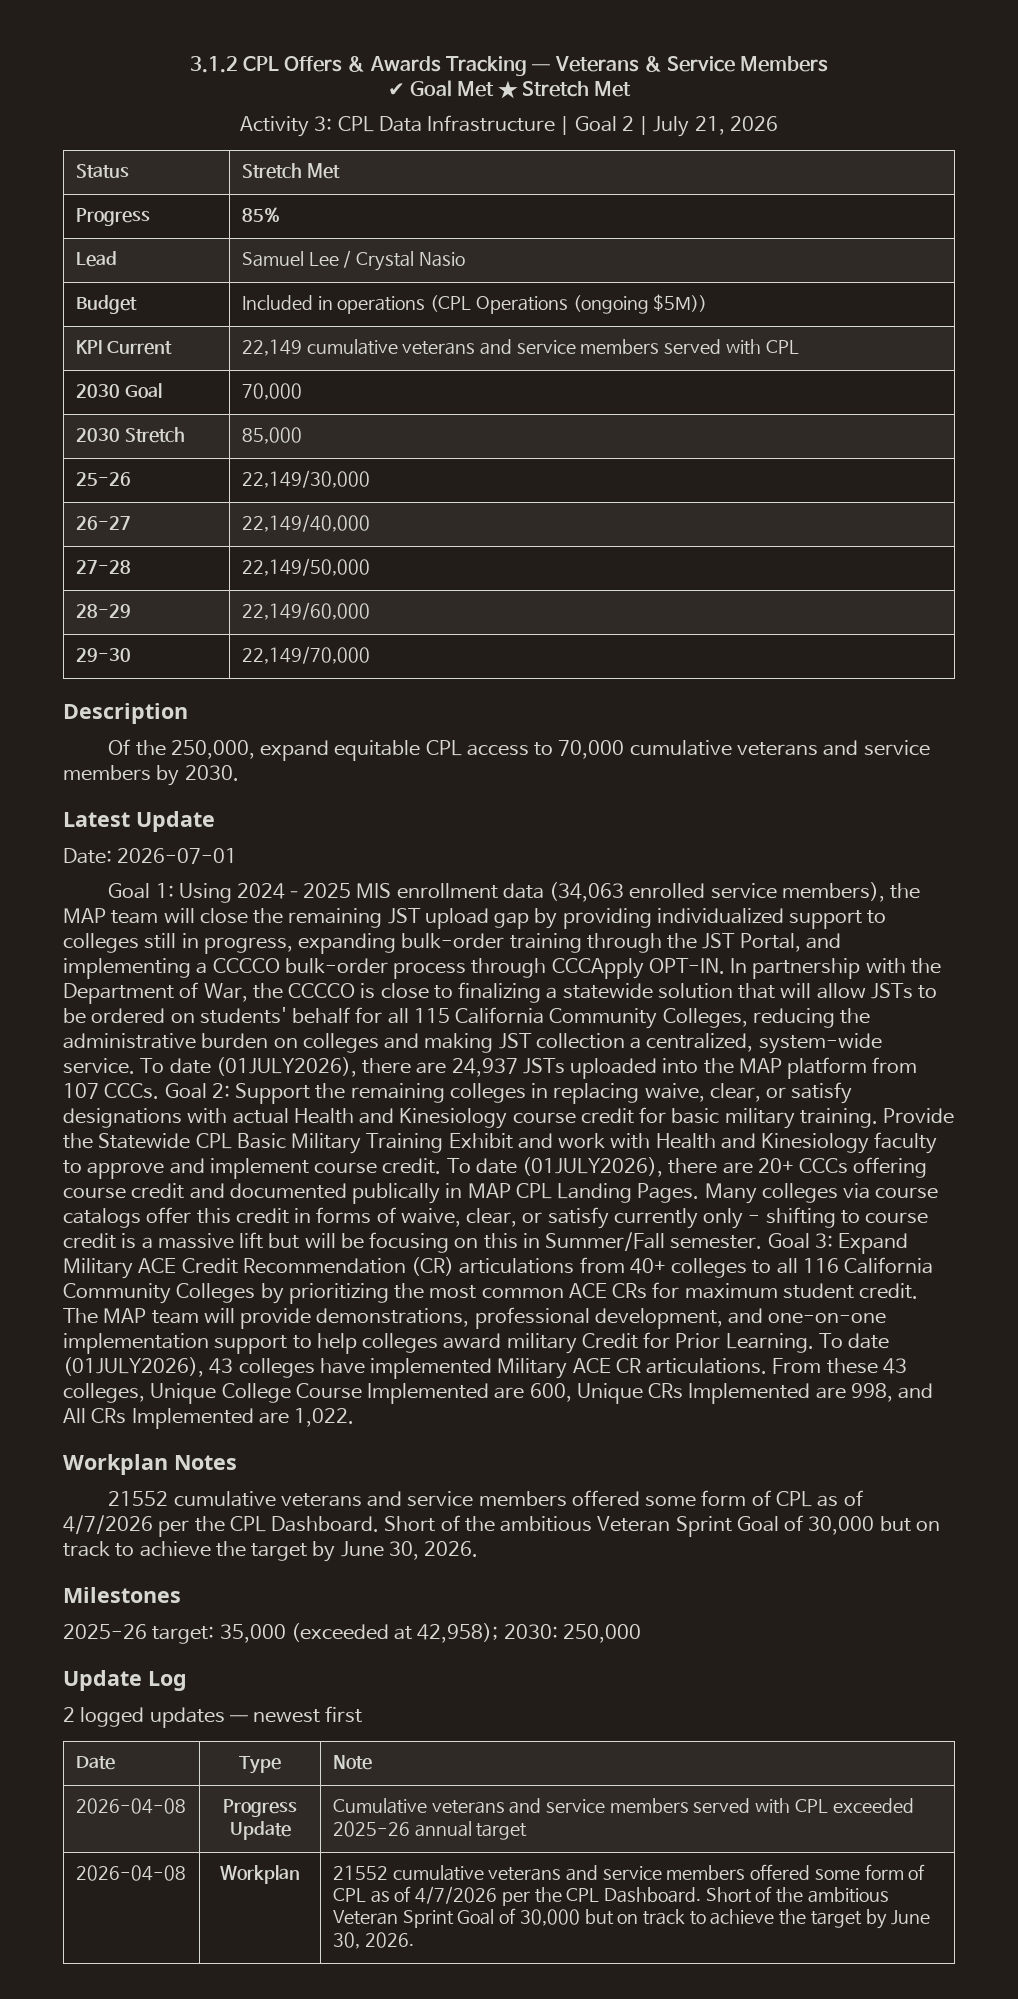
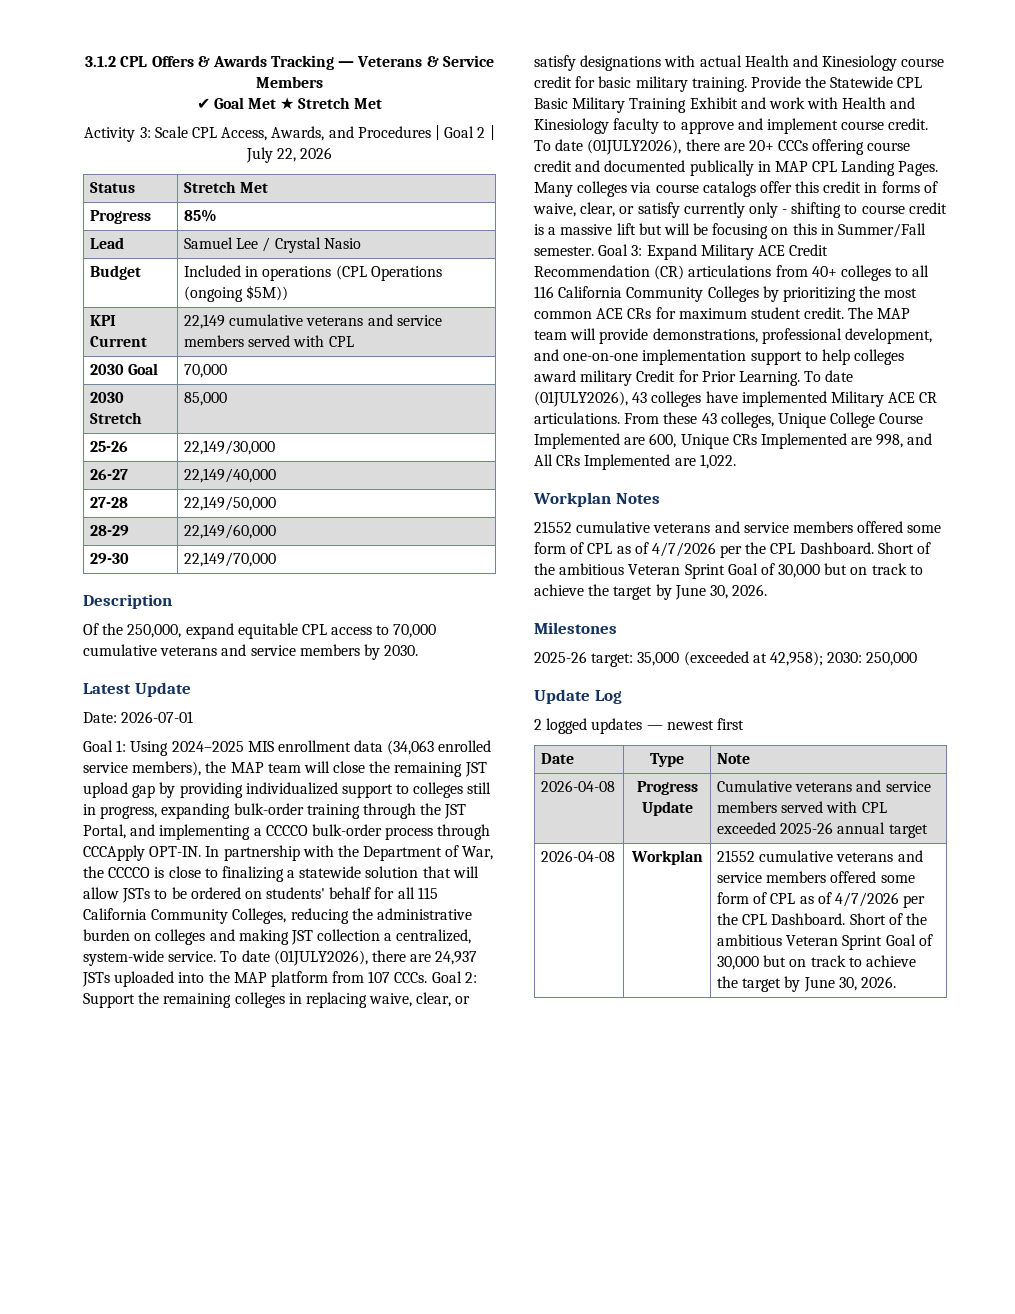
[337,115,556,132] CPL Data Infrastructure -> [154,126,431,141] Scale CPL Access, Awards, and Procedures
[694,116,725,135] 21, -> [277,148,296,162] 22,

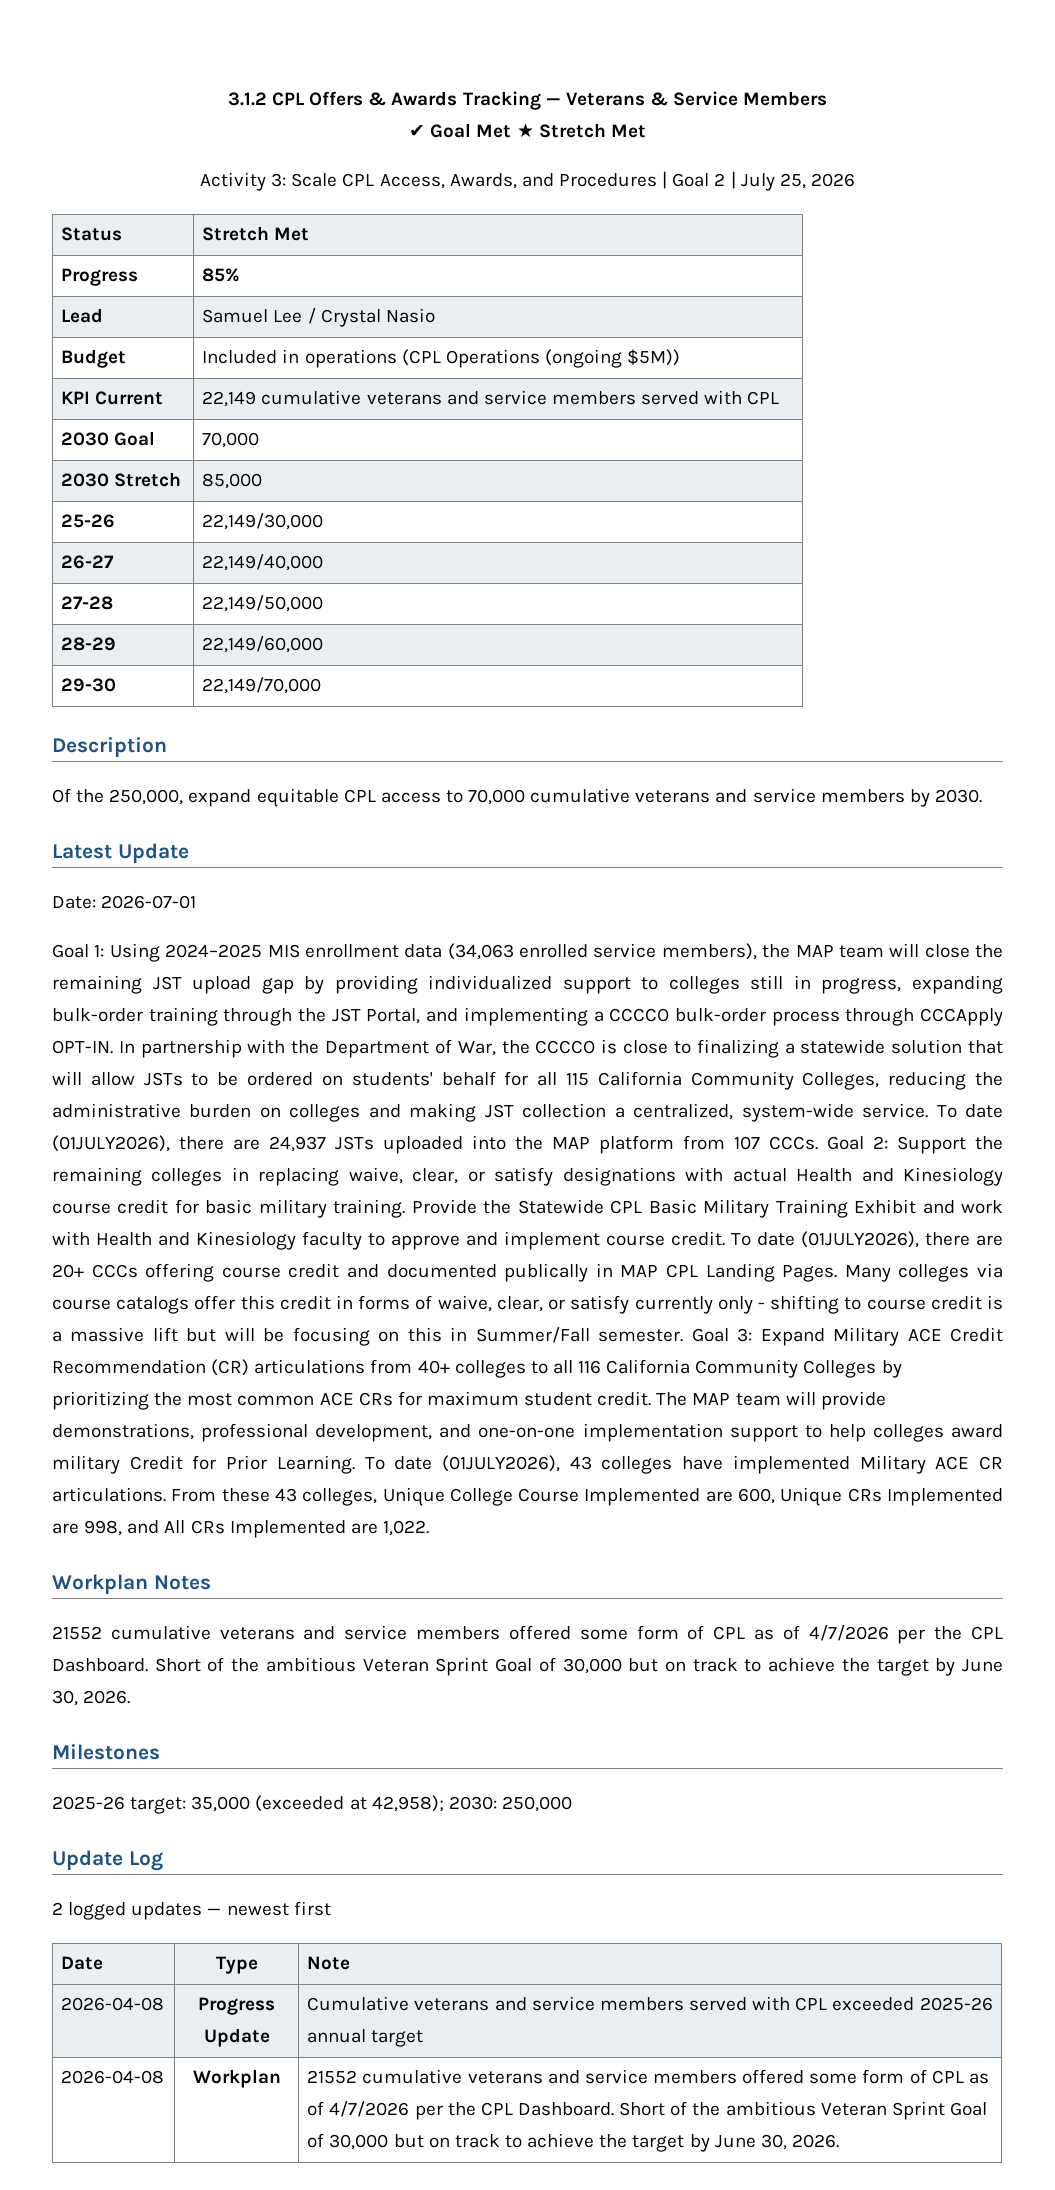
[277,148,296,162] 22, -> [779,173,806,189] 25,

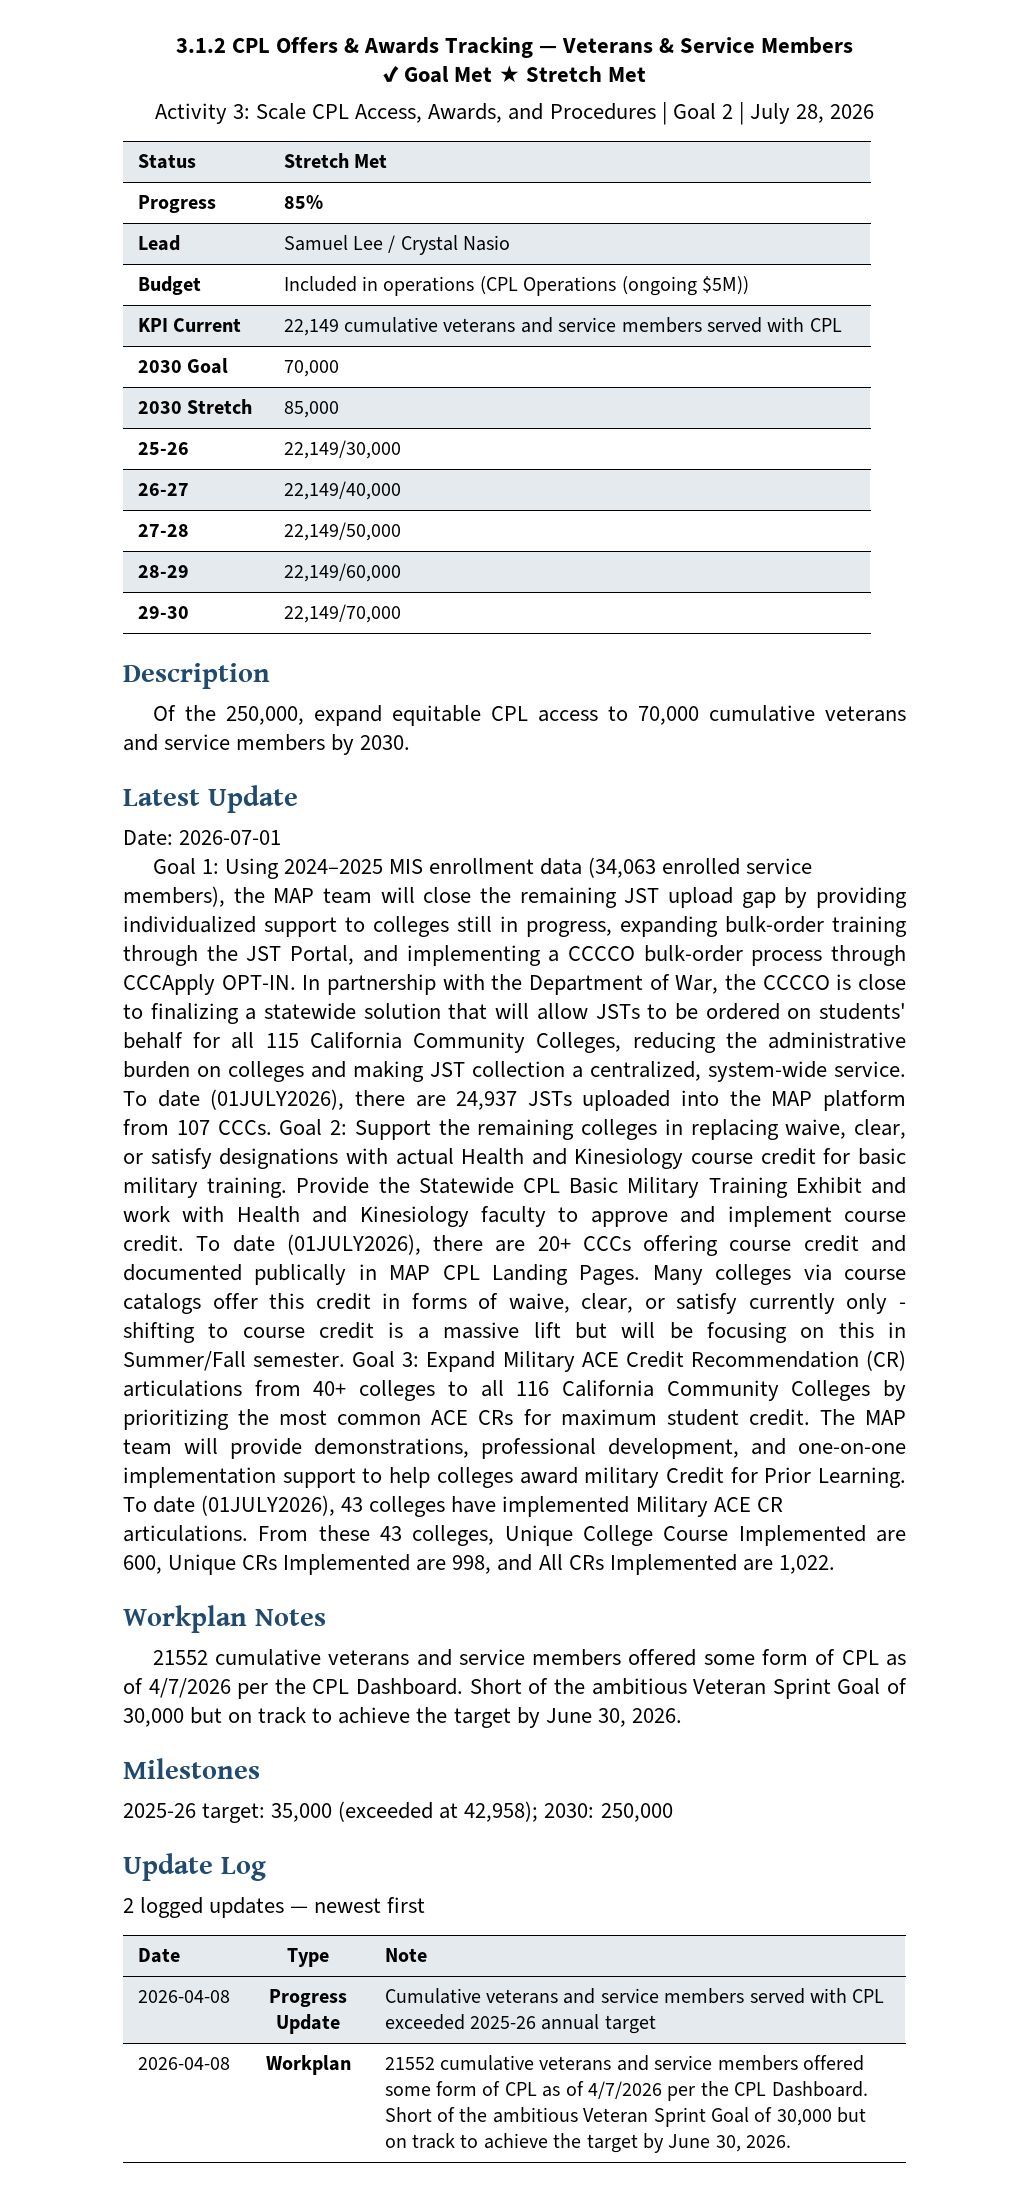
[779,173,806,189] 25, -> [795,104,824,123] 28,

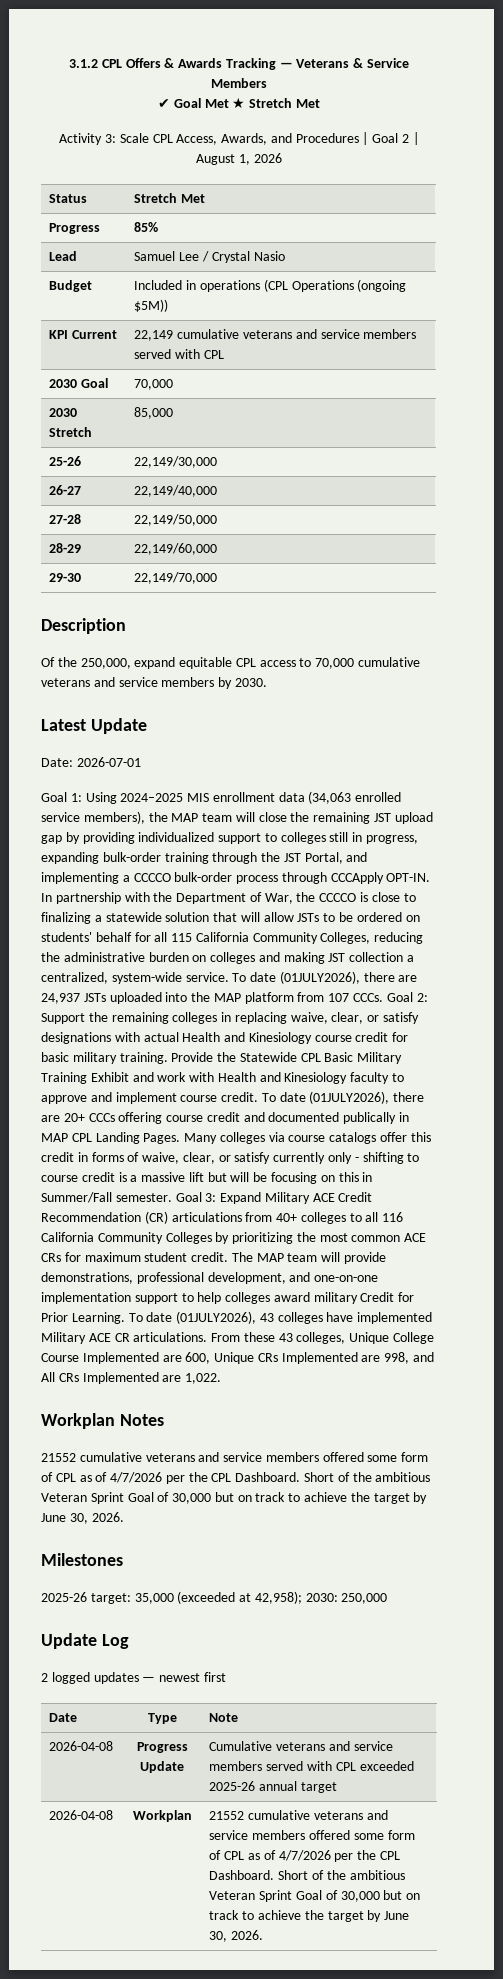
[749,103,824,124] July 28, -> [196,154,250,165] August 1,

